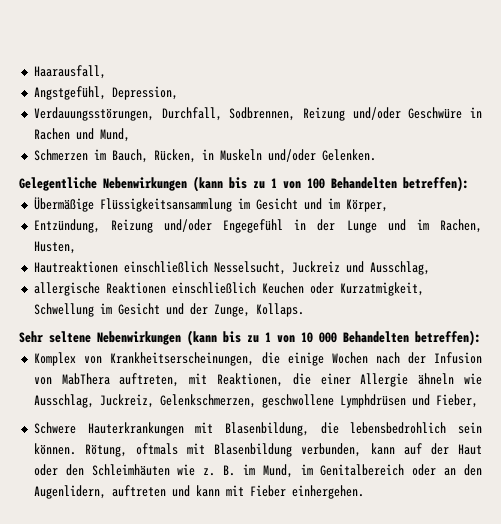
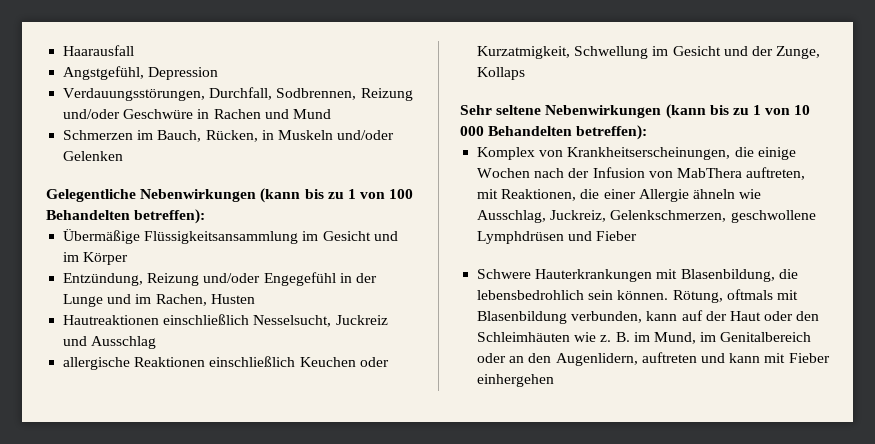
[33,65,106,79] Haarausfall, -> [63,45,135,56] Haarausfall
[111,86,178,100] Depression, -> [148,67,219,80] Depression
[99,128,130,142] Mund, -> [292,109,331,119] Mund
[321,149,376,161] Gelenken. -> [63,151,124,161] Gelenken
[345,199,388,212] Körper, -> [83,252,129,265] Körper
[33,241,76,254] Husten, -> [210,294,255,304] Husten
[369,261,430,275] Ausschlag, -> [91,336,157,349] Ausschlag
[255,303,304,317] Kollaps. -> [477,67,526,80] Kollaps
[435,394,478,408] Fieber, -> [596,231,638,241] Fieber
[291,485,364,499] einhergehen. -> [477,374,555,387] einhergehen

